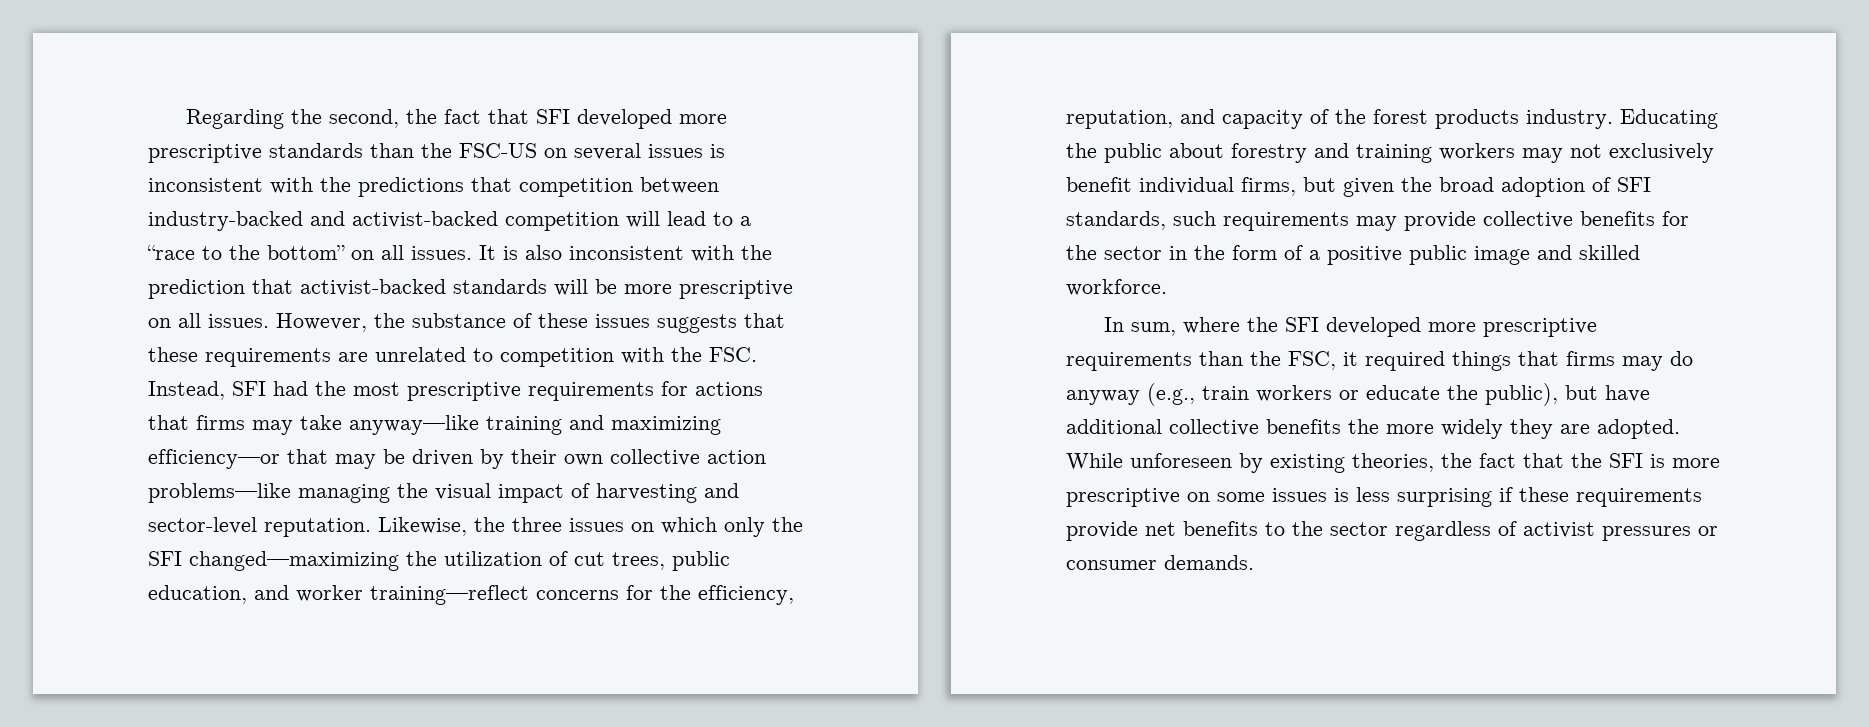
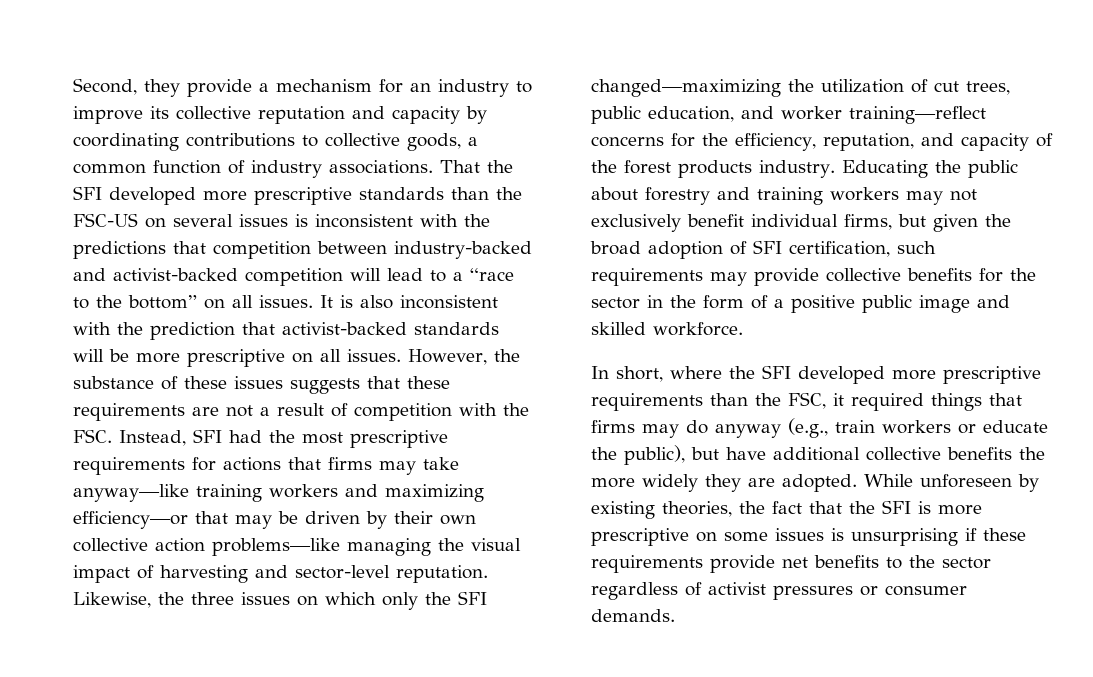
[185,109,529,129] Regarding the second, the fact that -> [73,78,532,97] [73,106,487,124] [73,133,478,151] [73,160,513,178] Second, they provide a mechanism for an industry to improve its collective reputation and capacity by coordinating contributions to collective goods, a common function of industry associations. That the
[375,347,493,362] unrelated to -> [226,403,348,417] not a result of
(562, 425) none -> [269,484,338,498] workers
[1066,211,1166,230] standards, -> [789,241,890,257] certification,
[1130,322,1176,336] sum, -> [616,366,663,382] short,
[1356,487,1492,507] less surprising -> [851,528,958,546] unsurprising

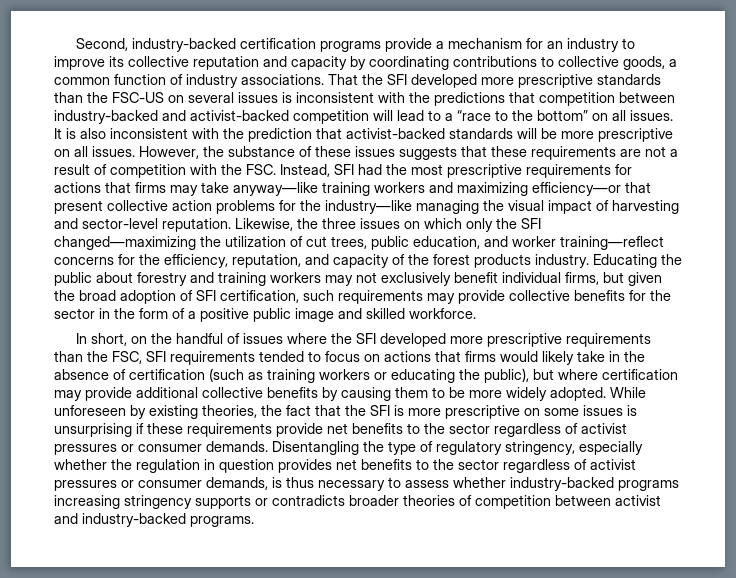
[144,79,180,97] they -> [131,38,381,52] industry-backed certification programs
[235,511,476,529] [73,538,340,556] may be driven by their own collective action problems—like -> [54,200,412,214] present collective action problems for the industry—like
(663, 374) none -> [130,333,283,344] on the handful of issues
[833,393,1022,411] [591,418,875,438] it required things that firms may do anyway (e.g., train -> [146,351,645,365] [54,368,315,383] SFI requirements tended to focus on actions that firms would likely take in the absence of certification (such as training
[983,420,1048,433] educate -> [391,369,455,383] educating
[726,447,1045,461] [591,474,775,492] have additional collective benefits the more widely they are -> [558,369,678,380] [54,387,547,401] where certification may provide additional collective benefits by causing them to be more widely
(675, 615) none -> [272,441,643,455] [54,459,636,473] [54,477,679,491] [54,495,661,509] [54,513,254,527] Disentangling the type of regulatory stringency, especially whether the regulation in question provides net benefits to the sector regardless of activist pressures or consumer demands, is thus necessary to assess whether industry-backed programs increasing stringency supports or contradicts broader theories of competition between activist and industry-backed programs.

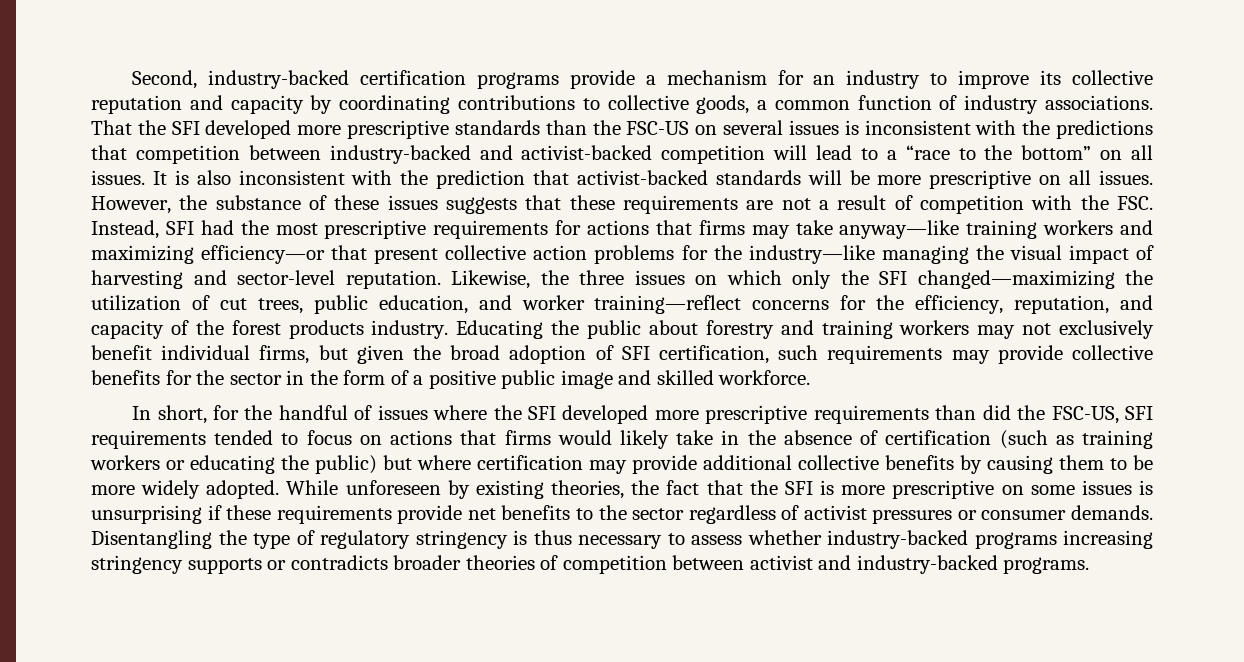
[130,336,147,344] on -> [212,405,239,420] for
[87,351,142,364] the FSC, -> [982,405,1119,424] did the FSC-US,
[484,368,529,383] public), -> [315,455,377,474] public)
[505,441,643,455] [54,459,636,473] [54,477,268,491] stringency, especially whether the regulation in question provides net benefits to the sector regardless of activist pressures or consumer demands, -> [415,530,508,549] stringency

